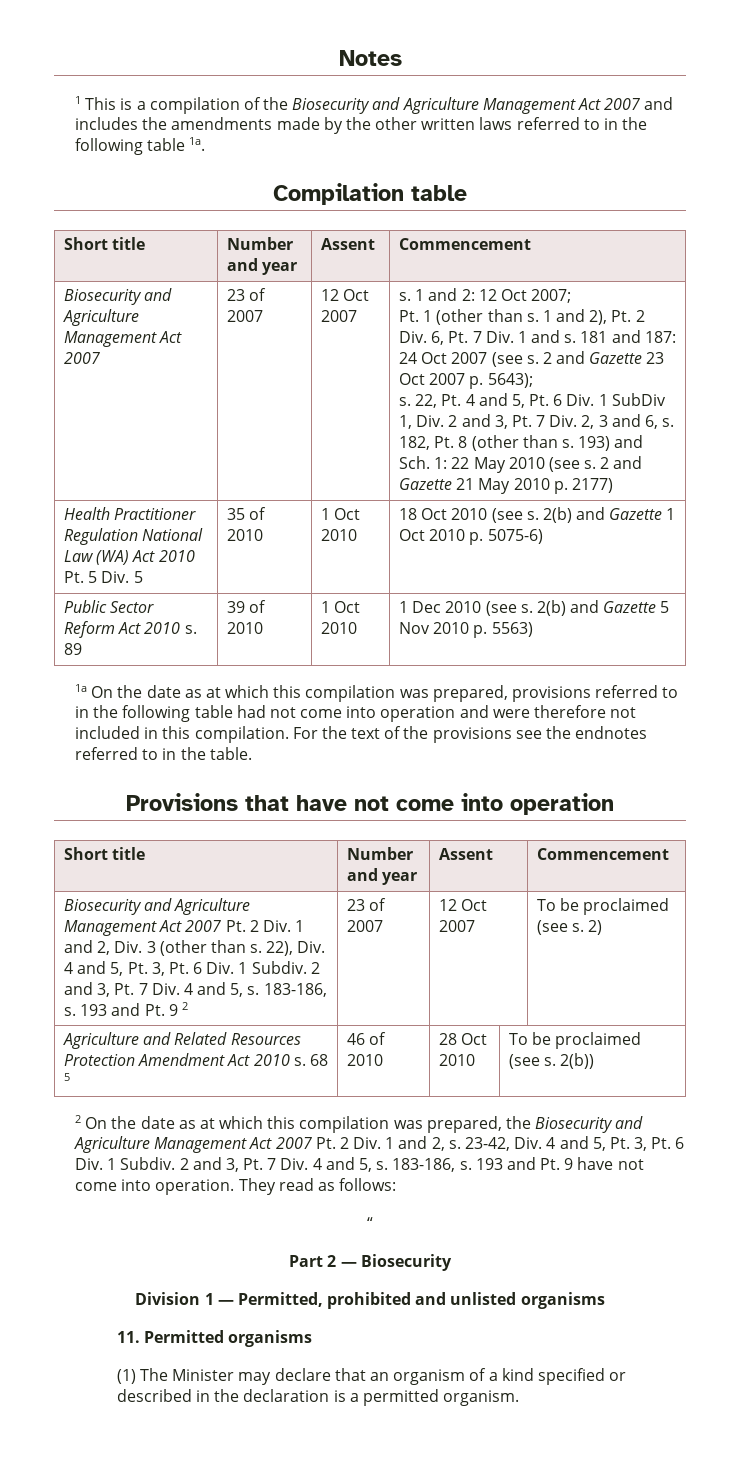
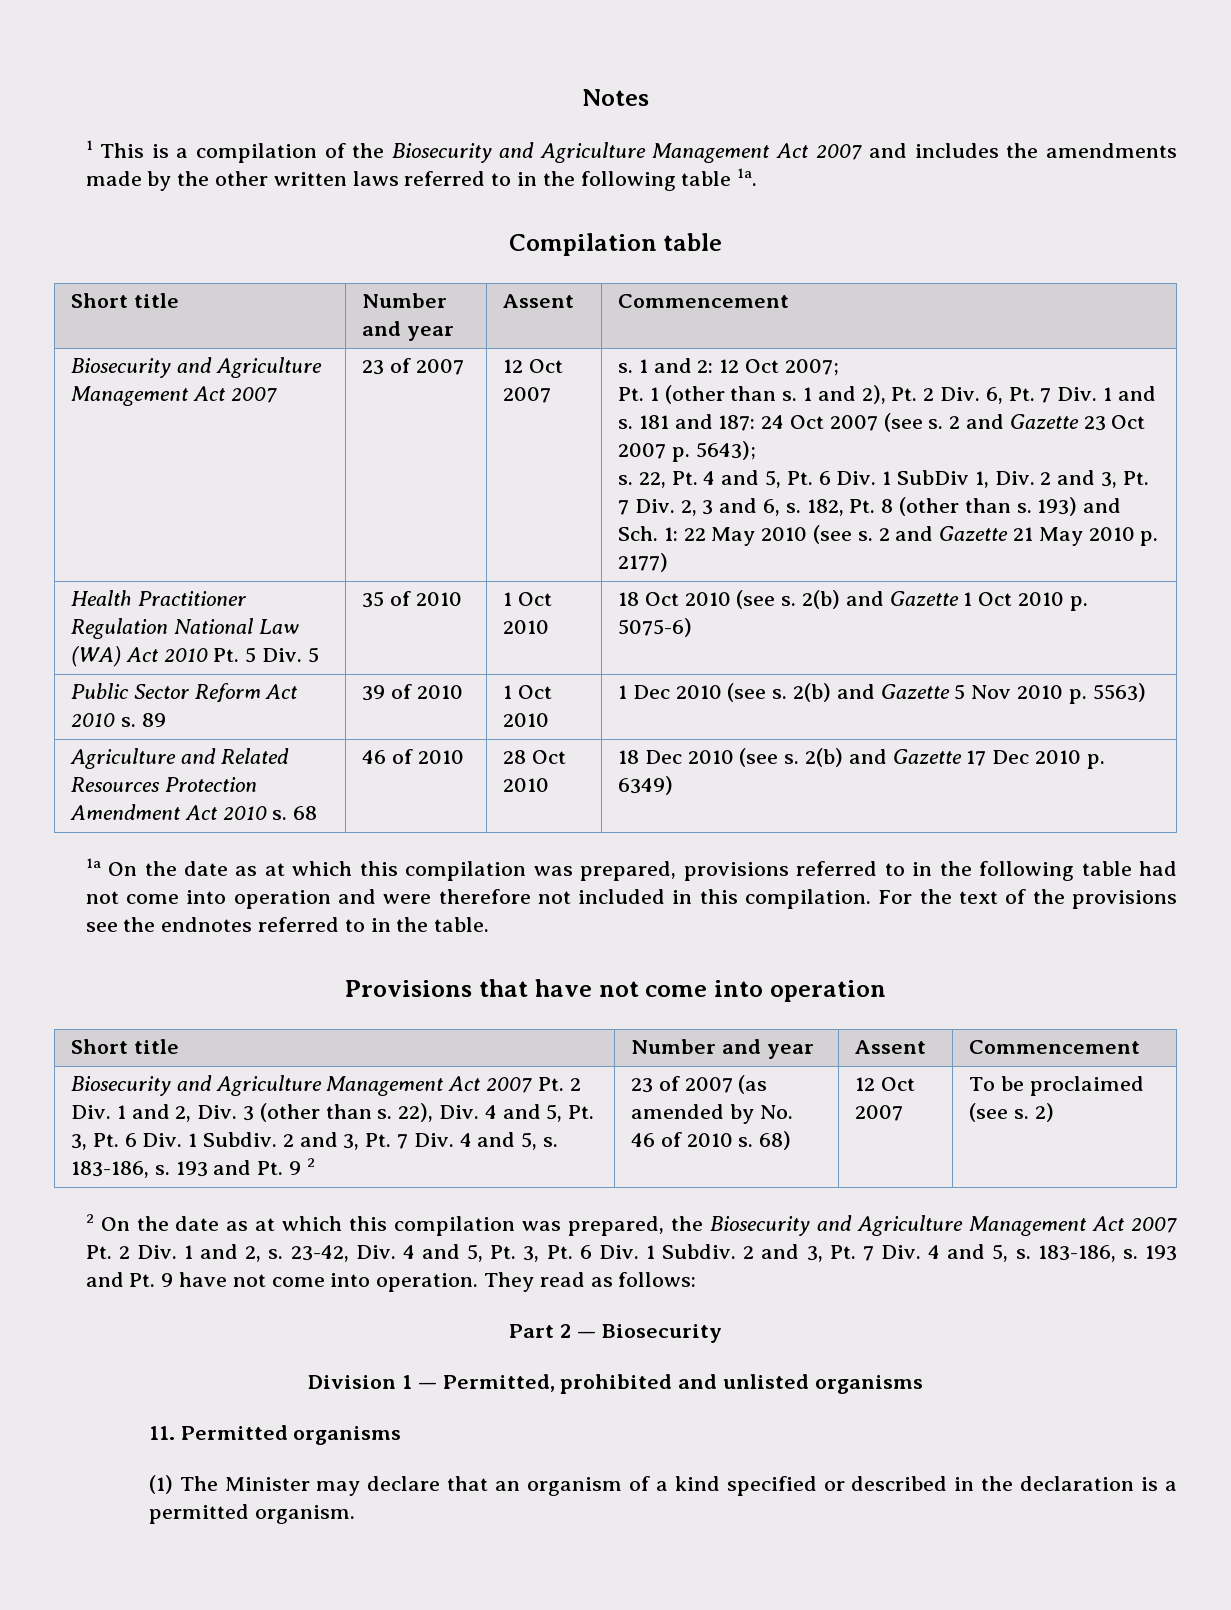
(533, 629) none -> [69,748,289,769] [70,777,257,792] [69,804,318,820] [361,749,464,764] [502,750,566,764] [502,778,549,792] [617,748,1105,769] [617,776,673,795] // Agriculture and Related Resources Protection Amendment Act 2010 s. 68 | 46 of 2010 | 28 Oct 2010 | 18 Dec 2010 (see s. 2(b) and Gazette 17 Dec 2010 p. 6349)
(383, 926) none -> [738,1075,768,1094] [630,1104,793,1124] [630,1131,792,1150] (as amended by No. 46 of 2010 s. 68)
[62,1032,301,1049] [63,1053,328,1066] [63,1073,70,1081] [346,1032,387,1045] [346,1054,383,1066] [438,1033,488,1045] [438,1054,475,1066] [508,1032,642,1049] [508,1053,595,1069] // Agriculture and Related Resources Protection Amendment Act 2010 s. 68 5 | 46 of 2010 | 28 Oct 2010 | To be proclaimed (see s. 2(b)) -> (1054, 1112) none
[367,1217,373,1229] // “ -> (697, 1279) none

